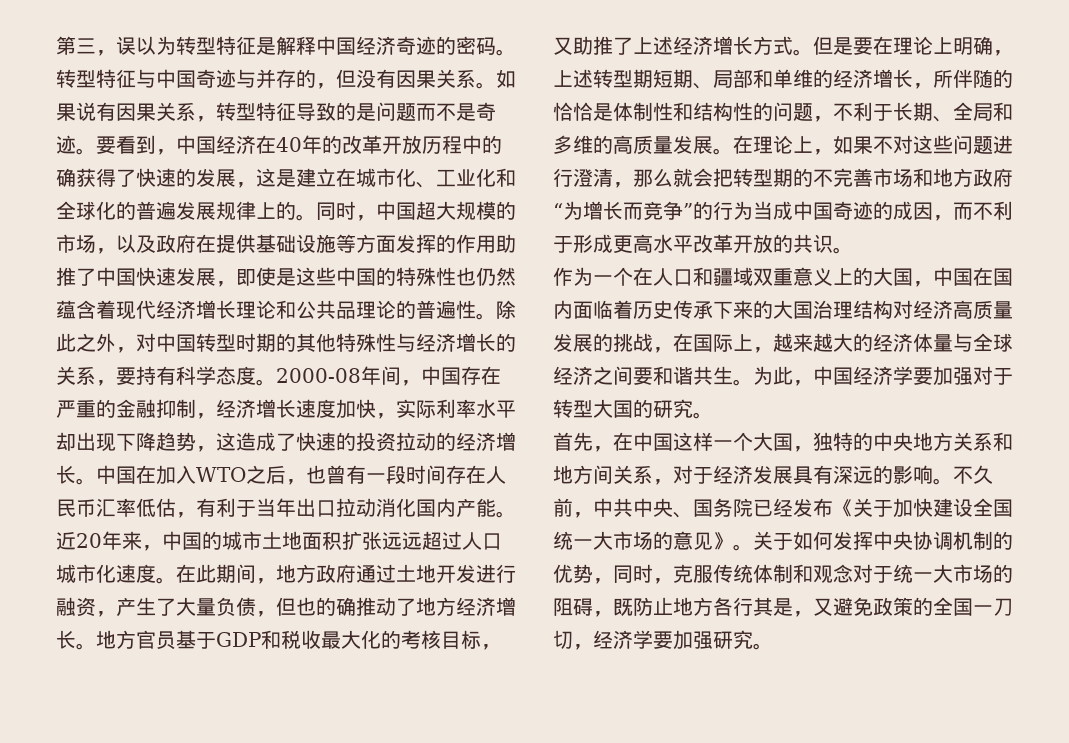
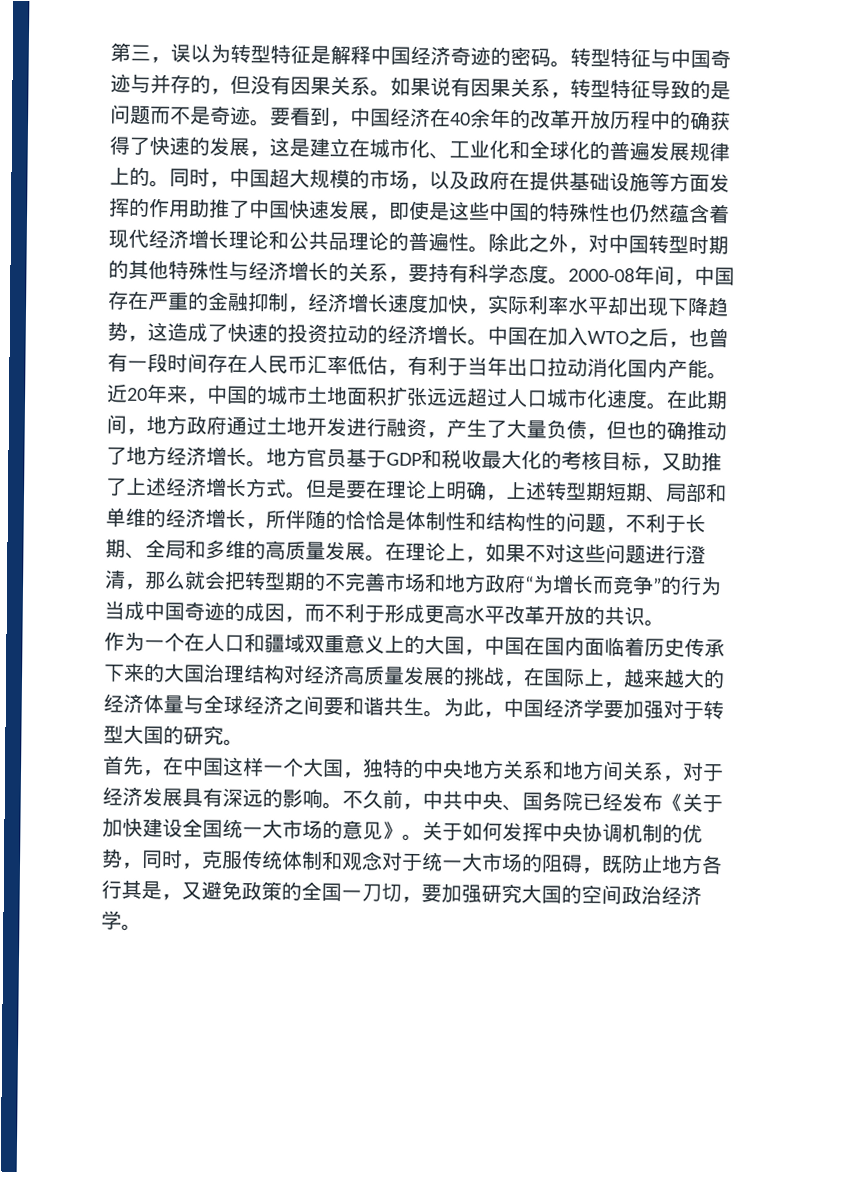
(302, 144) none -> [470,108,491,128] 余
[593,630,653,649] 经济学 -> (422, 900) none
(753, 639) none -> [521,884,702,906] [101,910,122,930] 大国的空间政治经济学

